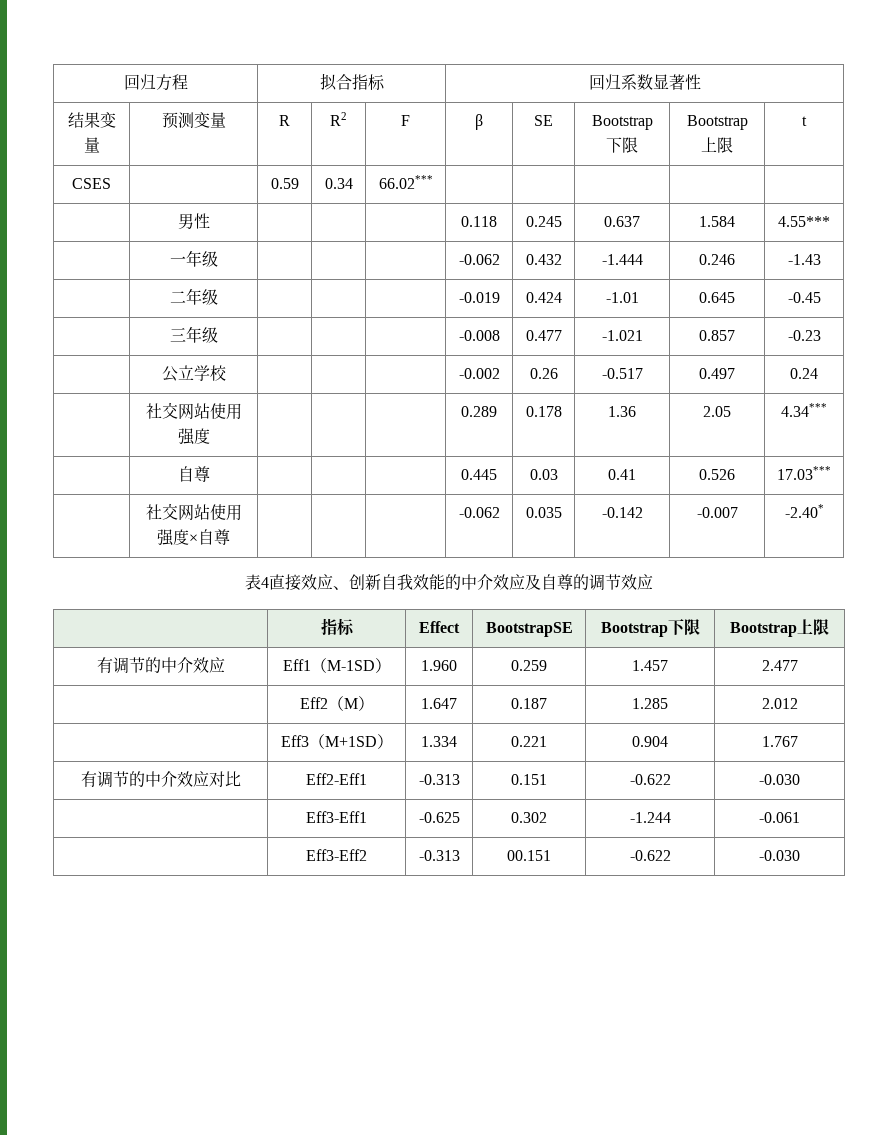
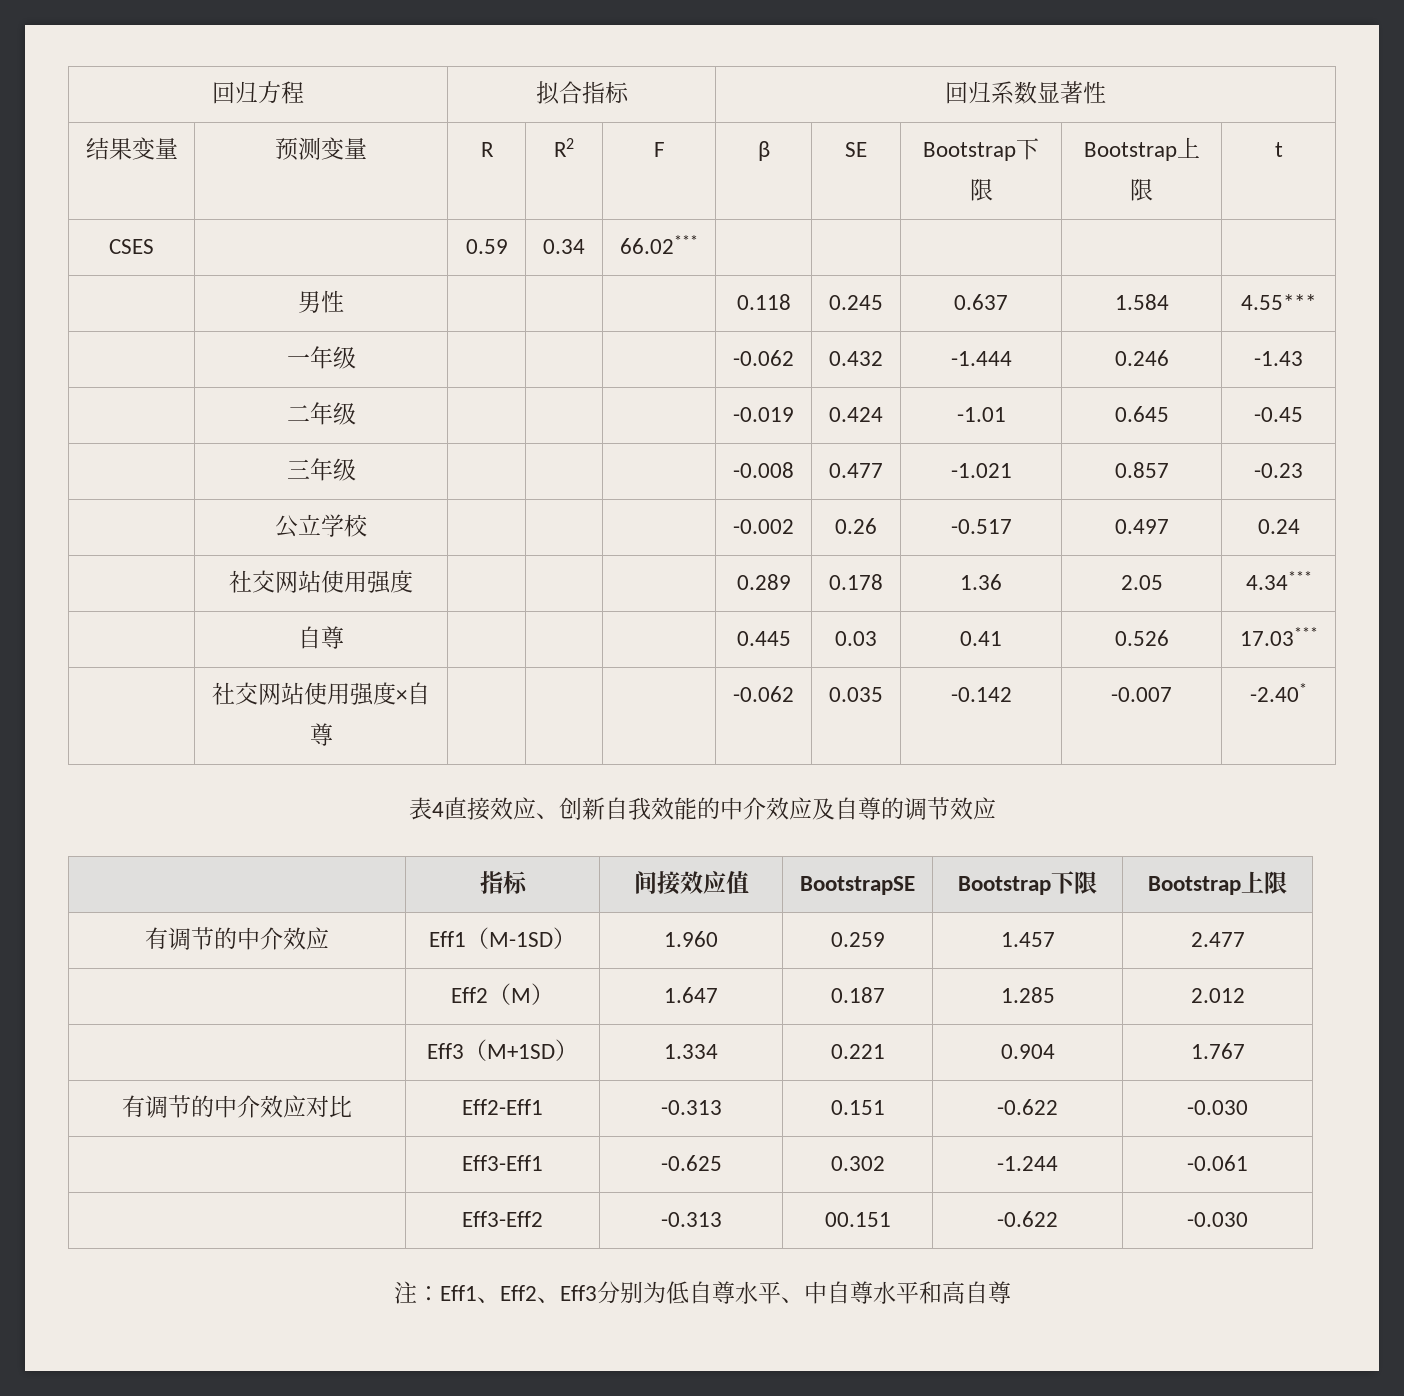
[419,621,460,633] Effect -> [633,871,749,895] 间接效应值
(800, 855) none -> [393,1281,1011,1304] // 注：Eff1、Eff2、Eff3分别为低自尊水平、中自尊水平和高自尊

